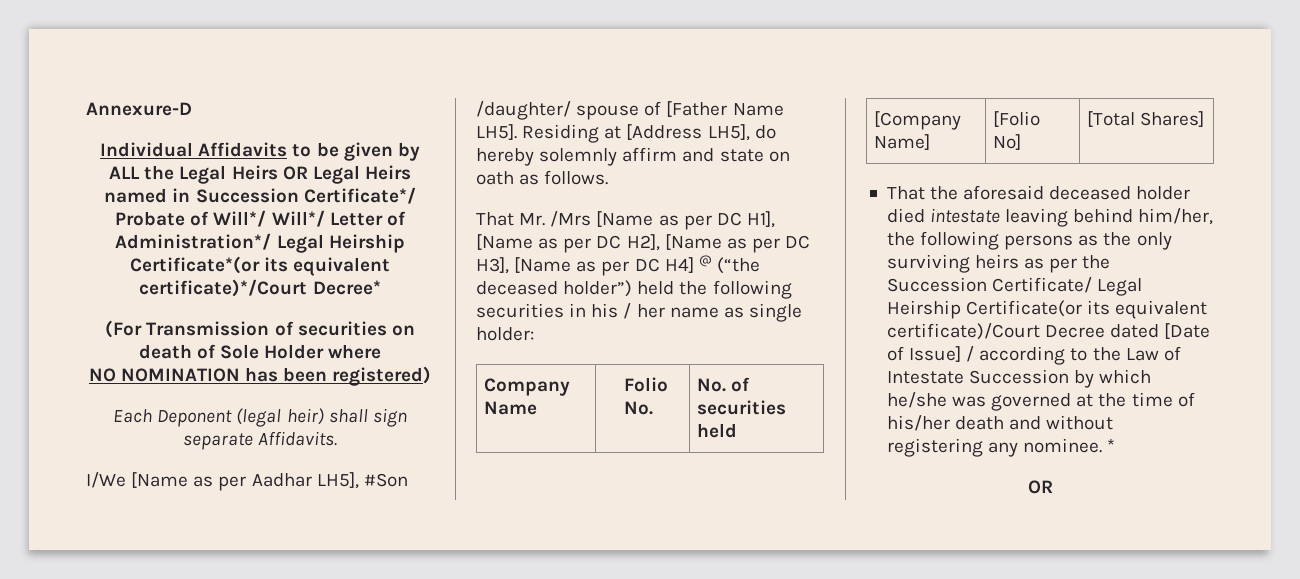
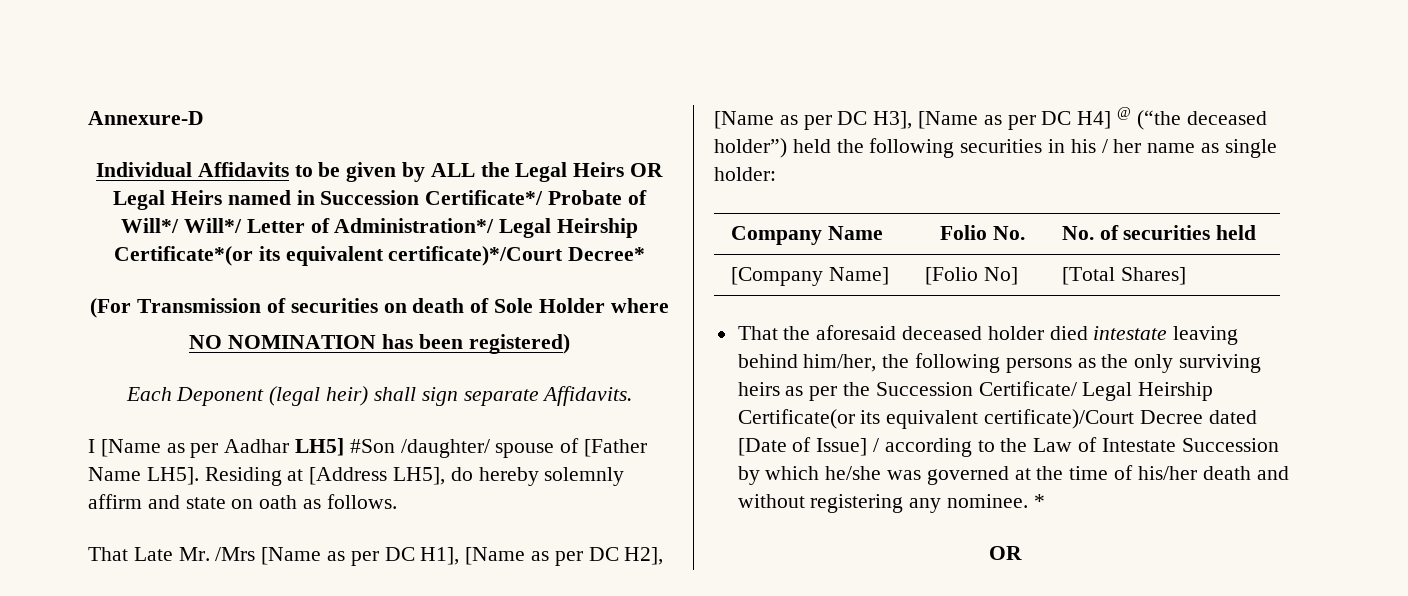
[86,472,126,488] I/We -> [88,439,95,453] I
[316,472,359,489] LH5], -> [295,438,345,456] LH5]
(514, 219) none -> [133,547,173,561] Late

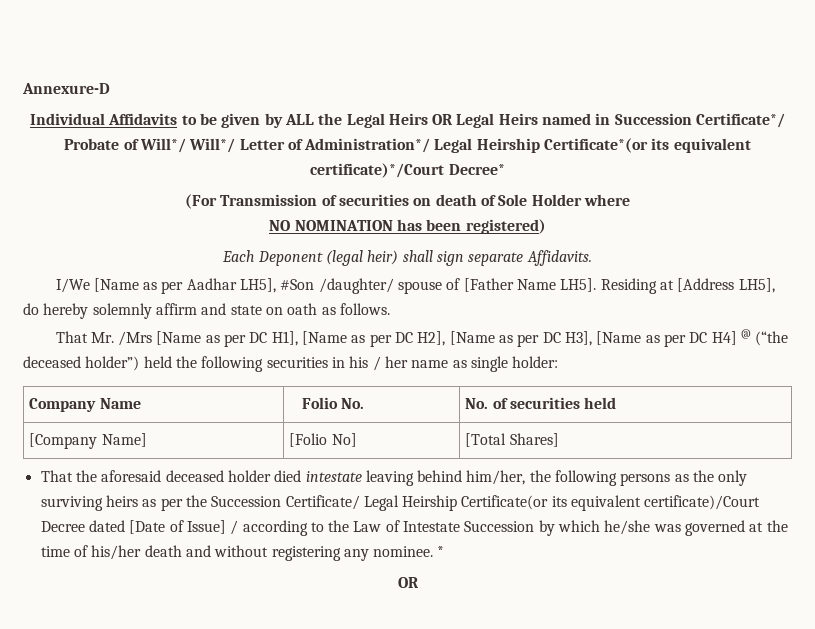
[88,439,95,453] I -> [55,278,90,293] I/We
[295,438,345,456] LH5] -> [240,278,277,293] LH5],
[133,547,173,561] Late -> (88, 337) none

